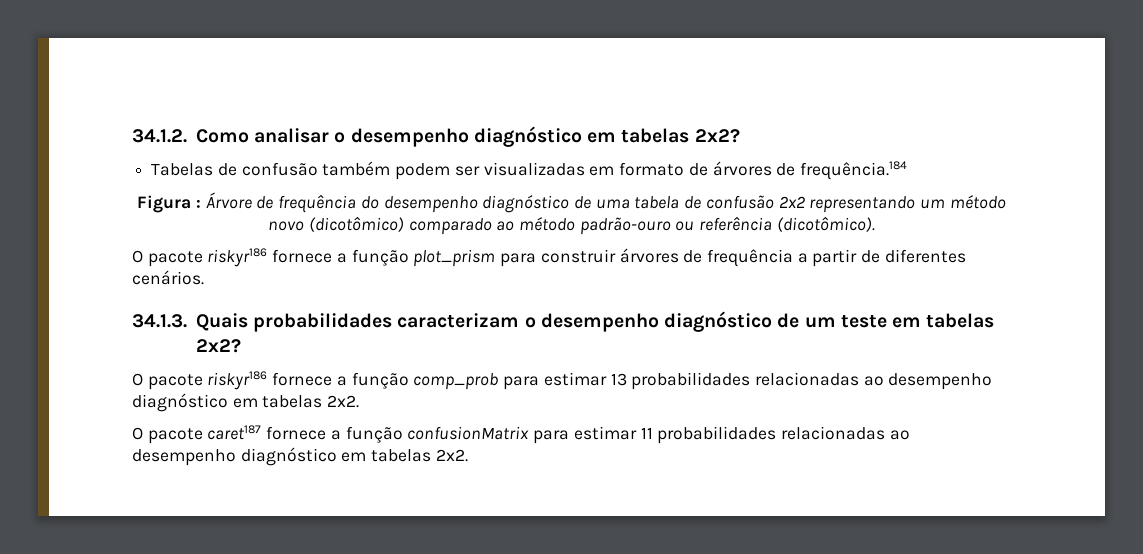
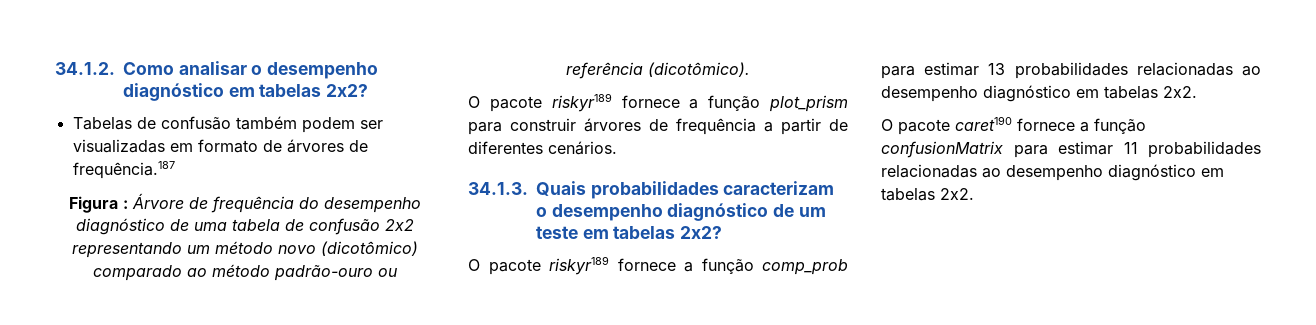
[799,161,907,180] frequência.184 -> [72,161,175,179] frequência.187
[207,248,268,267] riskyr186 -> [551,93,612,112] riskyr189
[207,371,268,390] riskyr186 -> [549,256,609,275] riskyr189
[207,425,262,440] caret187 -> [955,116,1012,131] caret190

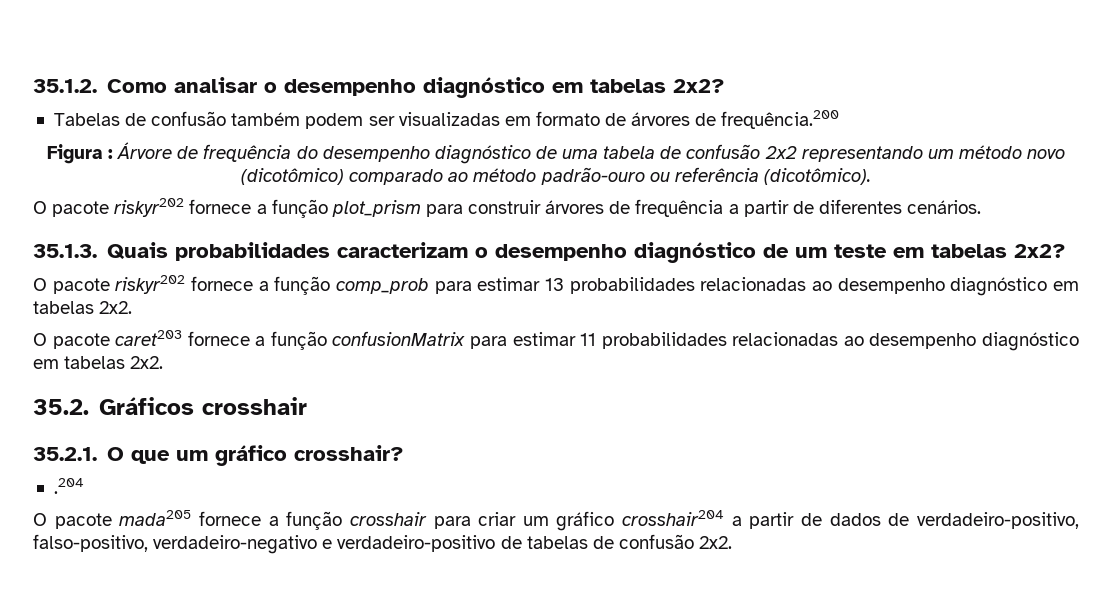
[55,62,115,75] 34.1.2. -> [33,79,97,93] 35.1.2.
[72,161,175,179] frequência.187 -> [721,110,840,129] frequência.200
[551,93,612,112] riskyr189 -> [114,198,185,217] riskyr202
[468,182,528,195] 34.1.3. -> [33,244,97,258] 35.1.3.
[549,256,609,275] riskyr189 -> [115,275,186,294] riskyr202
[955,116,1012,131] caret190 -> [115,330,183,346] caret203
(974, 194) none -> [33,397,307,415] [33,445,404,466] [53,478,84,494] [33,510,1079,531] [33,534,733,554] // 35.2. Gráficos crosshair // 35.2.1. O que um gráfico crosshair? // .204 // O pacote mada205 fornece a função crosshair para criar um gráfico crosshair204 a partir de dados de verdadeiro-positivo, falso-positivo, verdadeiro-negativo e verdadeiro-positivo de tabelas de confusão 2x2.

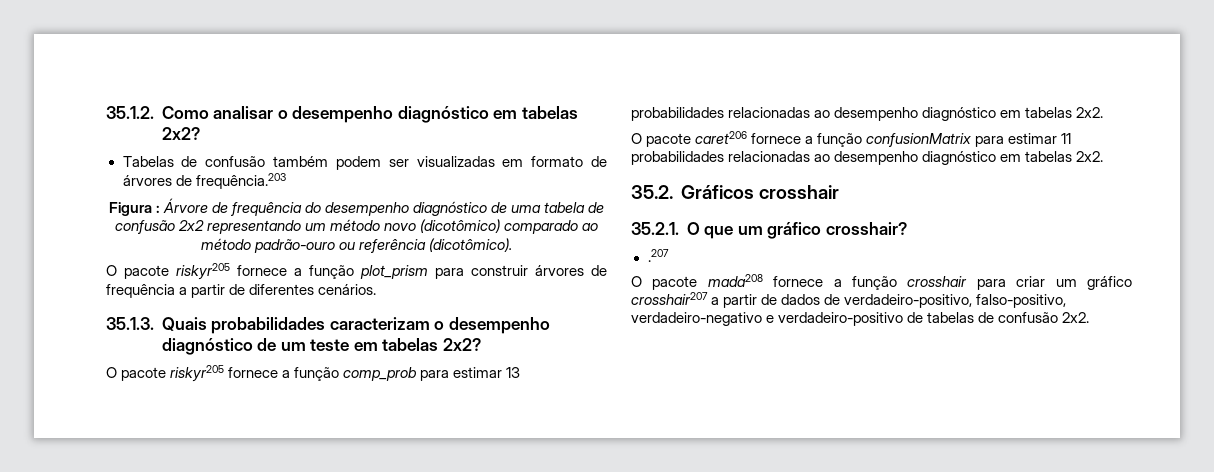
[721,110,840,129] frequência.200 -> [195,173,286,189] frequência.203
[114,198,185,217] riskyr202 -> [176,263,230,280] riskyr205
[115,275,186,294] riskyr202 -> [170,365,225,382] riskyr205
[115,330,183,346] caret203 -> [695,131,748,144] caret206
[53,478,84,494] [33,510,192,529] .204 // O pacote mada205 -> [647,249,669,262] [631,274,763,290] .207 // O pacote mada208
[622,510,725,526] crosshair204 -> [631,292,708,305] crosshair207

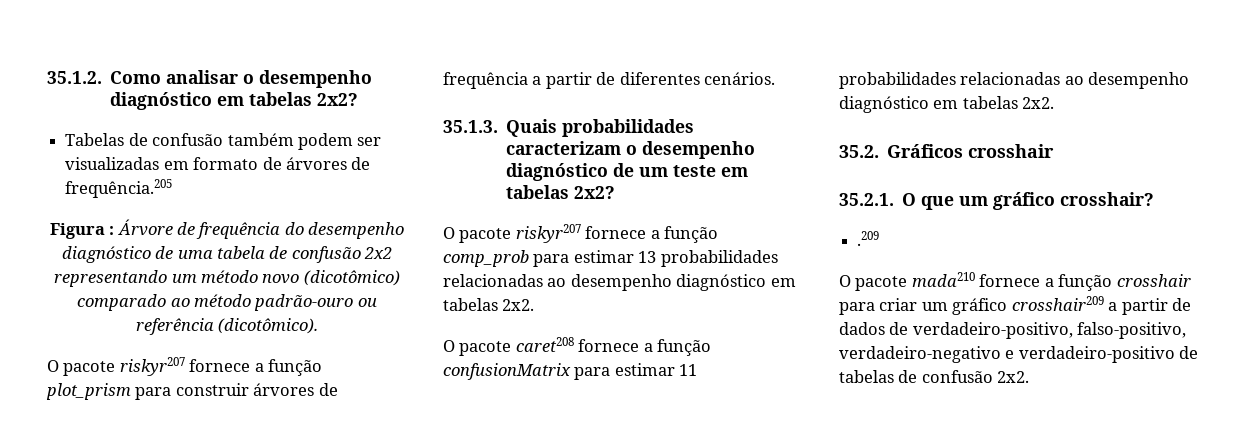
[195,173,286,189] frequência.203 -> [65,179,173,198] frequência.205
[176,263,230,280] riskyr205 -> [119,357,185,376] riskyr207
[170,365,225,382] riskyr205 -> [515,224,581,243] riskyr207
[695,131,748,144] caret206 -> [515,337,574,352] caret208
[647,249,669,262] [631,274,763,290] .207 // O pacote mada208 -> [857,231,880,246] [839,272,975,291] .209 // O pacote mada210
[631,292,708,305] crosshair207 -> [1011,296,1104,311] crosshair209

